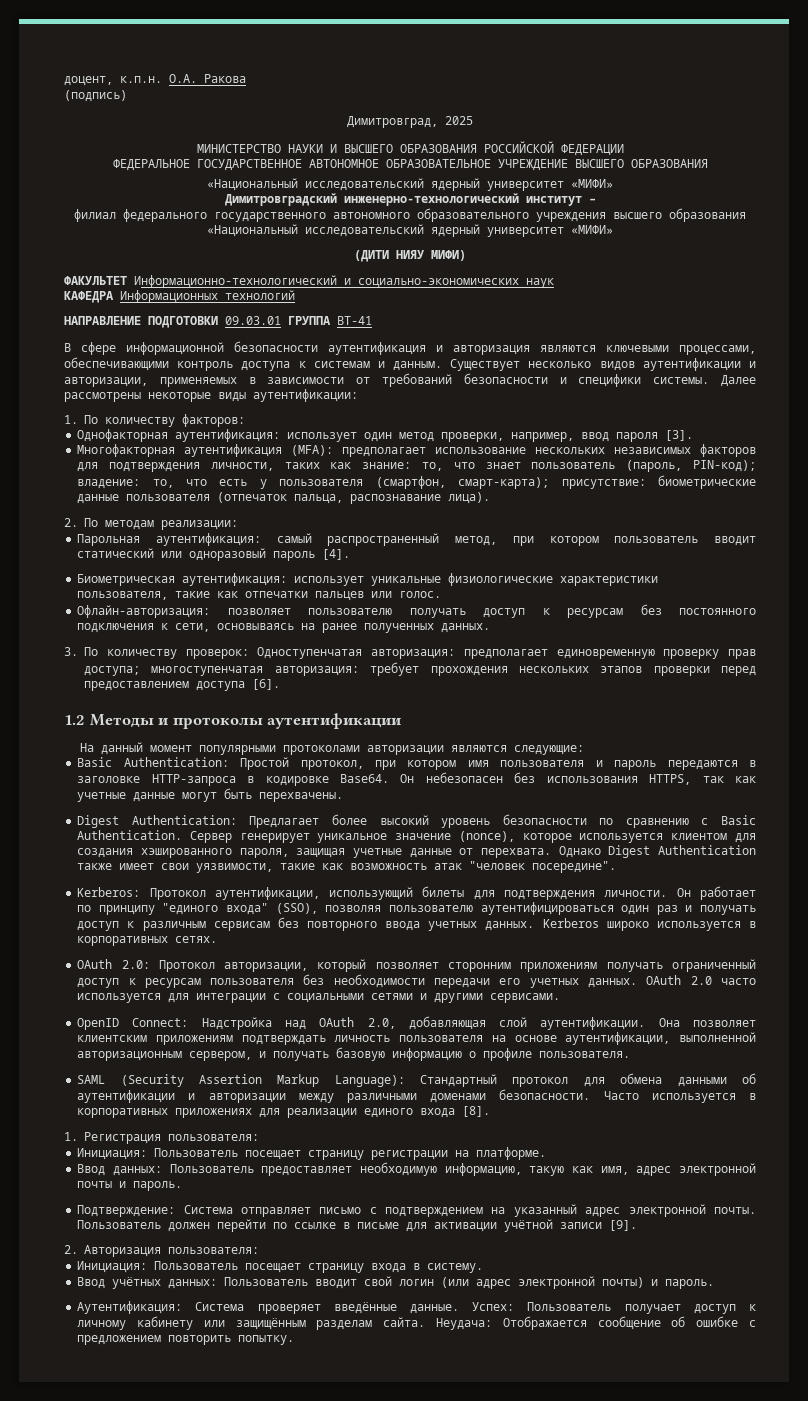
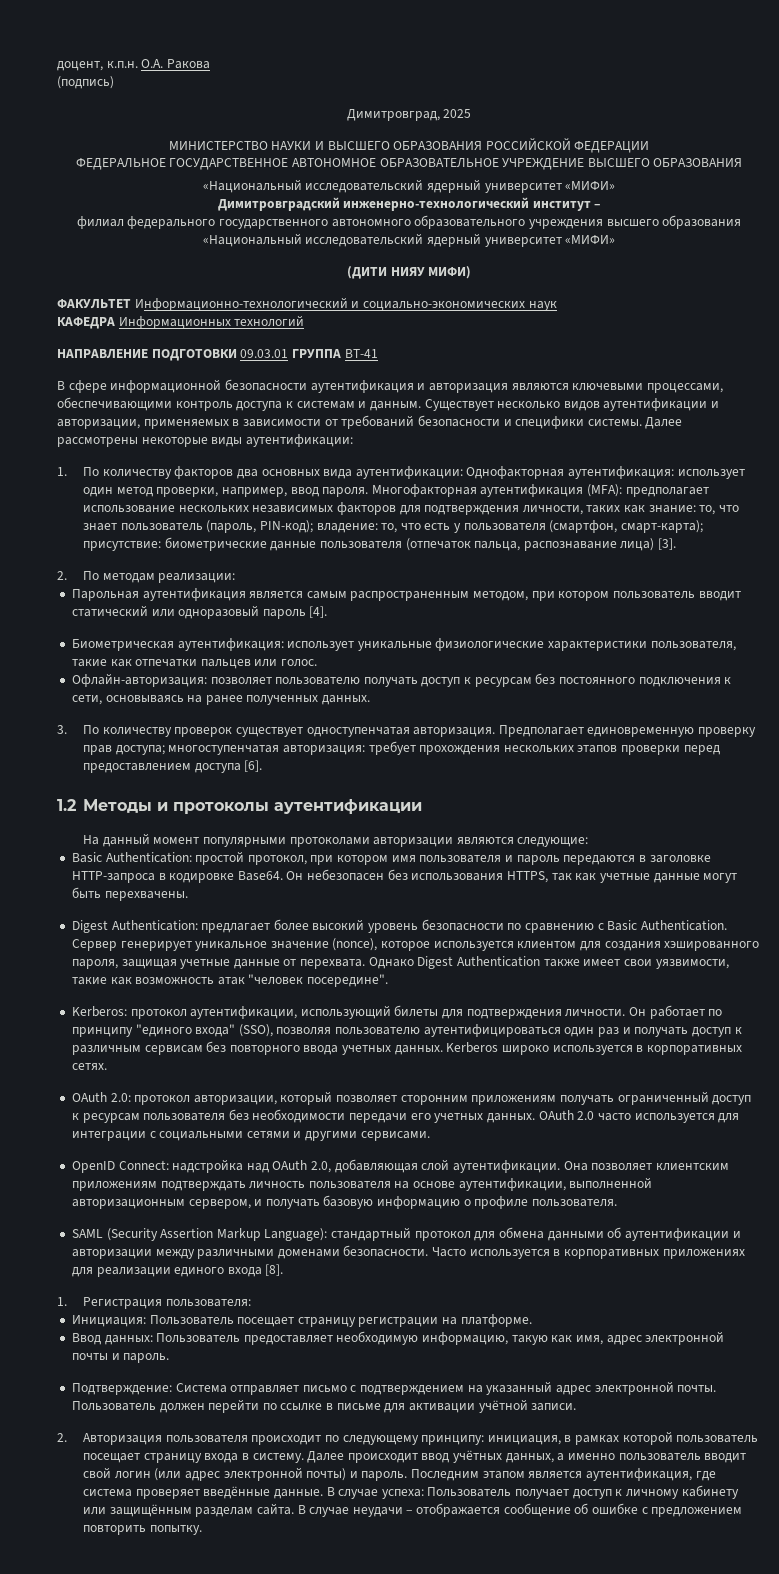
[182,414,245,427] факторов: // -> [174,466,463,479] факторов два основных вида аутентификации:
[616,430,694,442] пароля [3]. // -> [322,487,369,497] пароля.
[448,492,491,504] лица). -> [620,538,677,551] лица) [3].
[155,533,498,546] аутентификация: самый распространенный метод, -> [142,588,529,601] аутентификация является самым распространенным методом,
[185,647,548,659] проверок: Одноступенчатая авторизация: предполагает -> [174,725,584,737] проверок существует одноступенчатая авторизация. Предполагает
[240,757,290,770] Простой -> [195,851,245,865] простой
[249,816,320,828] Предлагает -> [201,923,271,933] предлагает
[149,888,206,900] Протокол -> [130,1009,187,1019] протокол
[158,960,215,972] Протокол -> [134,1095,191,1105] протокол
[201,1017,272,1030] Надстройка -> [172,1159,244,1173] надстройка
[420,1074,498,1087] Стандартный -> [331,1227,412,1241] стандартный
[560,1220,638,1231] записи [9]. -> [531,1403,577,1411] записи.
[168,1247,259,1254] [77,1261,239,1273] пользователя: // Инициация: Пользователь -> [165,1431,759,1445] пользователя происходит по следующему принципу: инициация, в рамках которой пользователь
[77,1277,309,1289] // Ввод учётных данных: Пользователь -> [307,1450,701,1463] Далее происходит ввод учётных данных, а именно пользователь
[77,1301,515,1314] // Аутентификация: Система проверяет введённые данные. Успех: -> [411,1468,716,1481] [82,1486,424,1499] Последним этапом является аутентификация, где система проверяет введённые данные. В случае успеха:
[436,1316,587,1330] Неудача: Отображается -> [297,1503,501,1517] В случае неудачи – отображается

